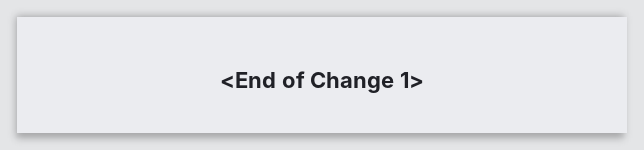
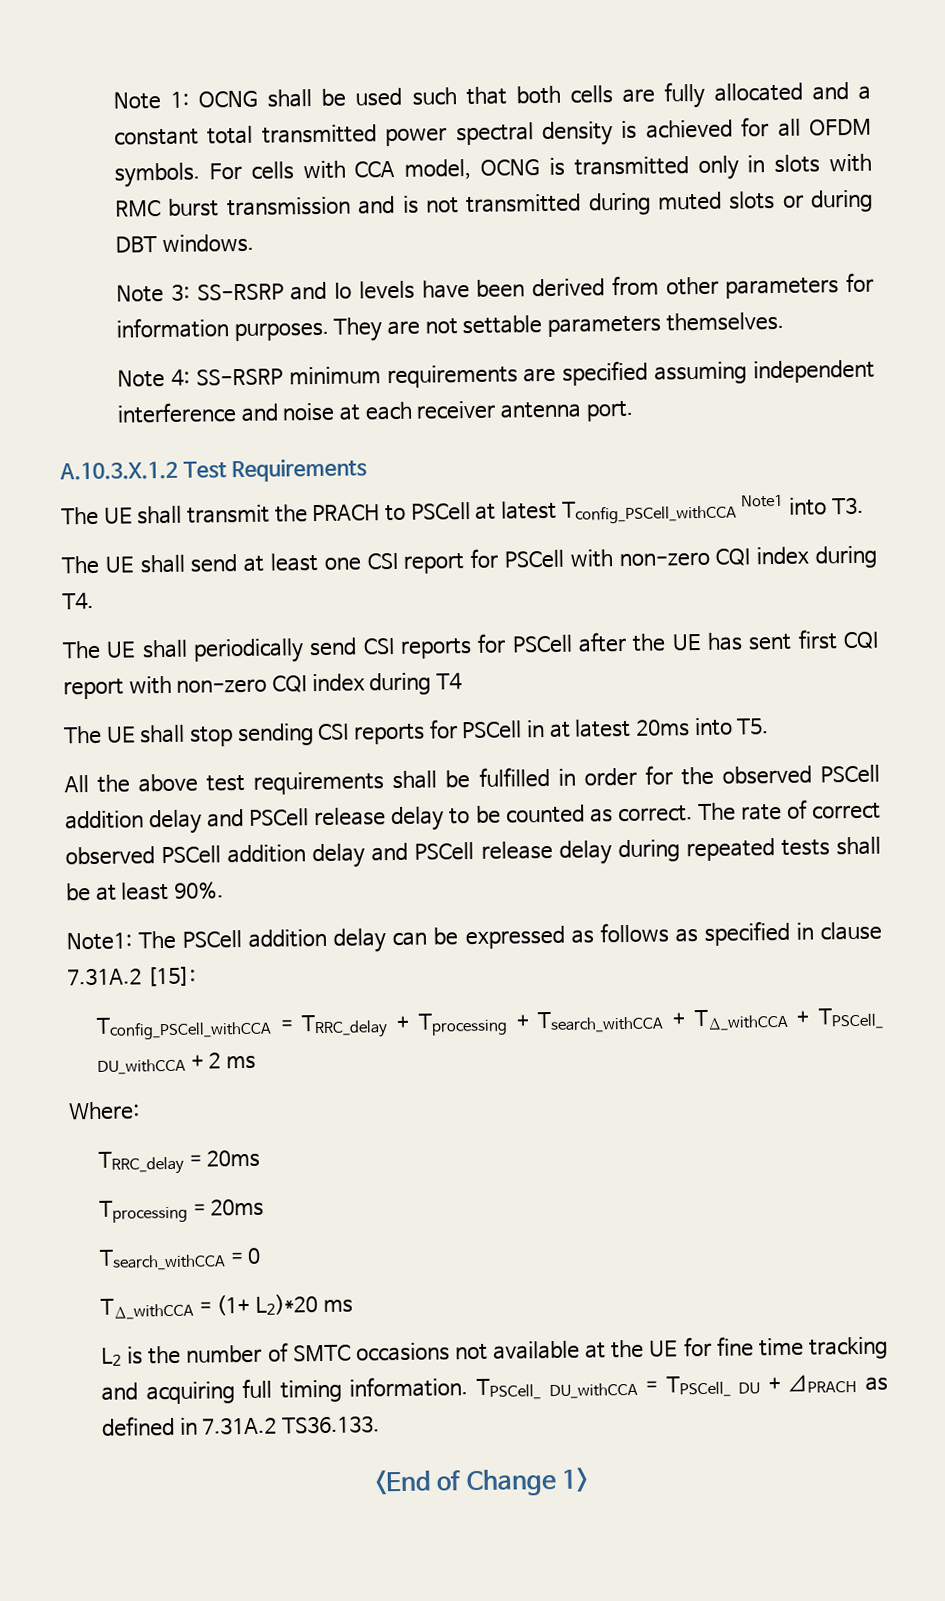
(219, 80) none -> [113,81,871,110] [114,117,872,147] [114,153,872,188] [115,189,873,217] [115,233,254,254] [116,272,875,303] [116,311,784,342] [117,359,875,389] [117,400,634,424] [59,458,368,483] [61,494,864,526] [61,545,877,575] [62,591,94,610] [62,629,880,664] [63,672,462,700] [63,717,770,747] [64,764,880,795] [65,799,882,835] [65,836,882,869] [66,881,224,902] [66,920,883,953] [67,966,196,987] [96,1007,885,1040] [97,1052,257,1075] [68,1101,140,1121] [98,1149,261,1175] [99,1198,265,1223] [99,1247,262,1271] [100,1294,353,1320] [101,1336,888,1366] [101,1374,889,1405] [102,1415,381,1437] Note 1: OCNG shall be used such that both cells are fully allocated and a constant total transmitted power spectral density is achieved for all OFDM symbols. For cells with CCA model, OCNG is transmitted only in slots with RMC burst transmission and is not transmitted during muted slots or during DBT windows. // Note 3: SS-RSRP and Io levels have been derived from other parameters for information purposes. They are not settable parameters themselves. // Note 4: SS-RSRP minimum requirements are specified assuming independent interference and noise at each receiver antenna port. // A.10.3.X.1.2 Test Requirements // The UE shall transmit the PRACH to PSCell at latest Tconfig_PSCell_withCCA Note1 into T3. // The UE shall send at least one CSI report for PSCell with non-zero CQI index during T4. // The UE shall periodically send CSI reports for PSCell after the UE has sent first CQI report with non-zero CQI index during T4 // The UE shall stop sending CSI reports for PSCell in at latest 20ms into T5. // All the above test requirements shall be fulfilled in order for the observed PSCell addition delay and PSCell release delay to be counted as correct. The rate of correct observed PSCell addition delay and PSCell release delay during repeated tests shall be at least 90%. // Note1: The PSCell addition delay can be expressed as follows as specified in clause 7.31A.2 [15]: // Tconfig_PSCell_withCCA = TRRC_delay + Tprocessing + Tsearch_withCCA + T∆_withCCA + TPSCell_ DU_withCCA + 2 ms // Where: // TRRC_delay = 20ms // Tprocessing = 20ms // Tsearch_withCCA = 0 // T∆_withCCA = (1+ L2)*20 ms // L2 is the number of SMTC occasions not available at the UE for fine time tracking and acquiring full timing information. TPSCell_ DU_withCCA = TPSCell_ DU + ΔPRACH as defined in 7.31A.2 TS36.133. //

